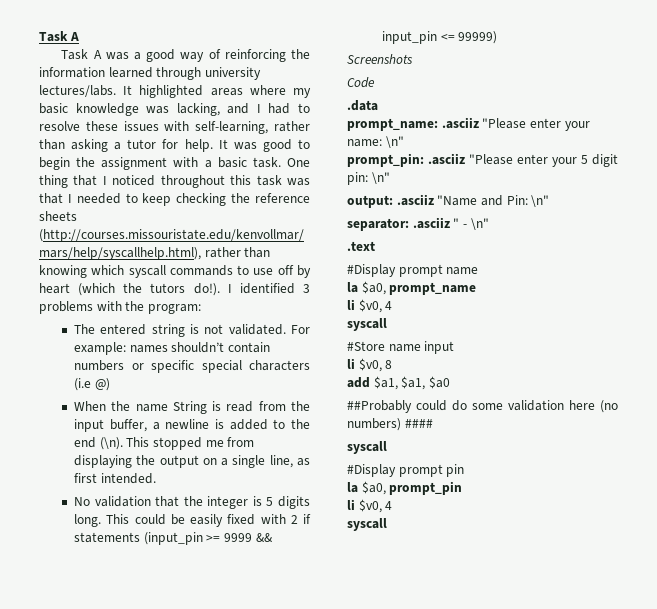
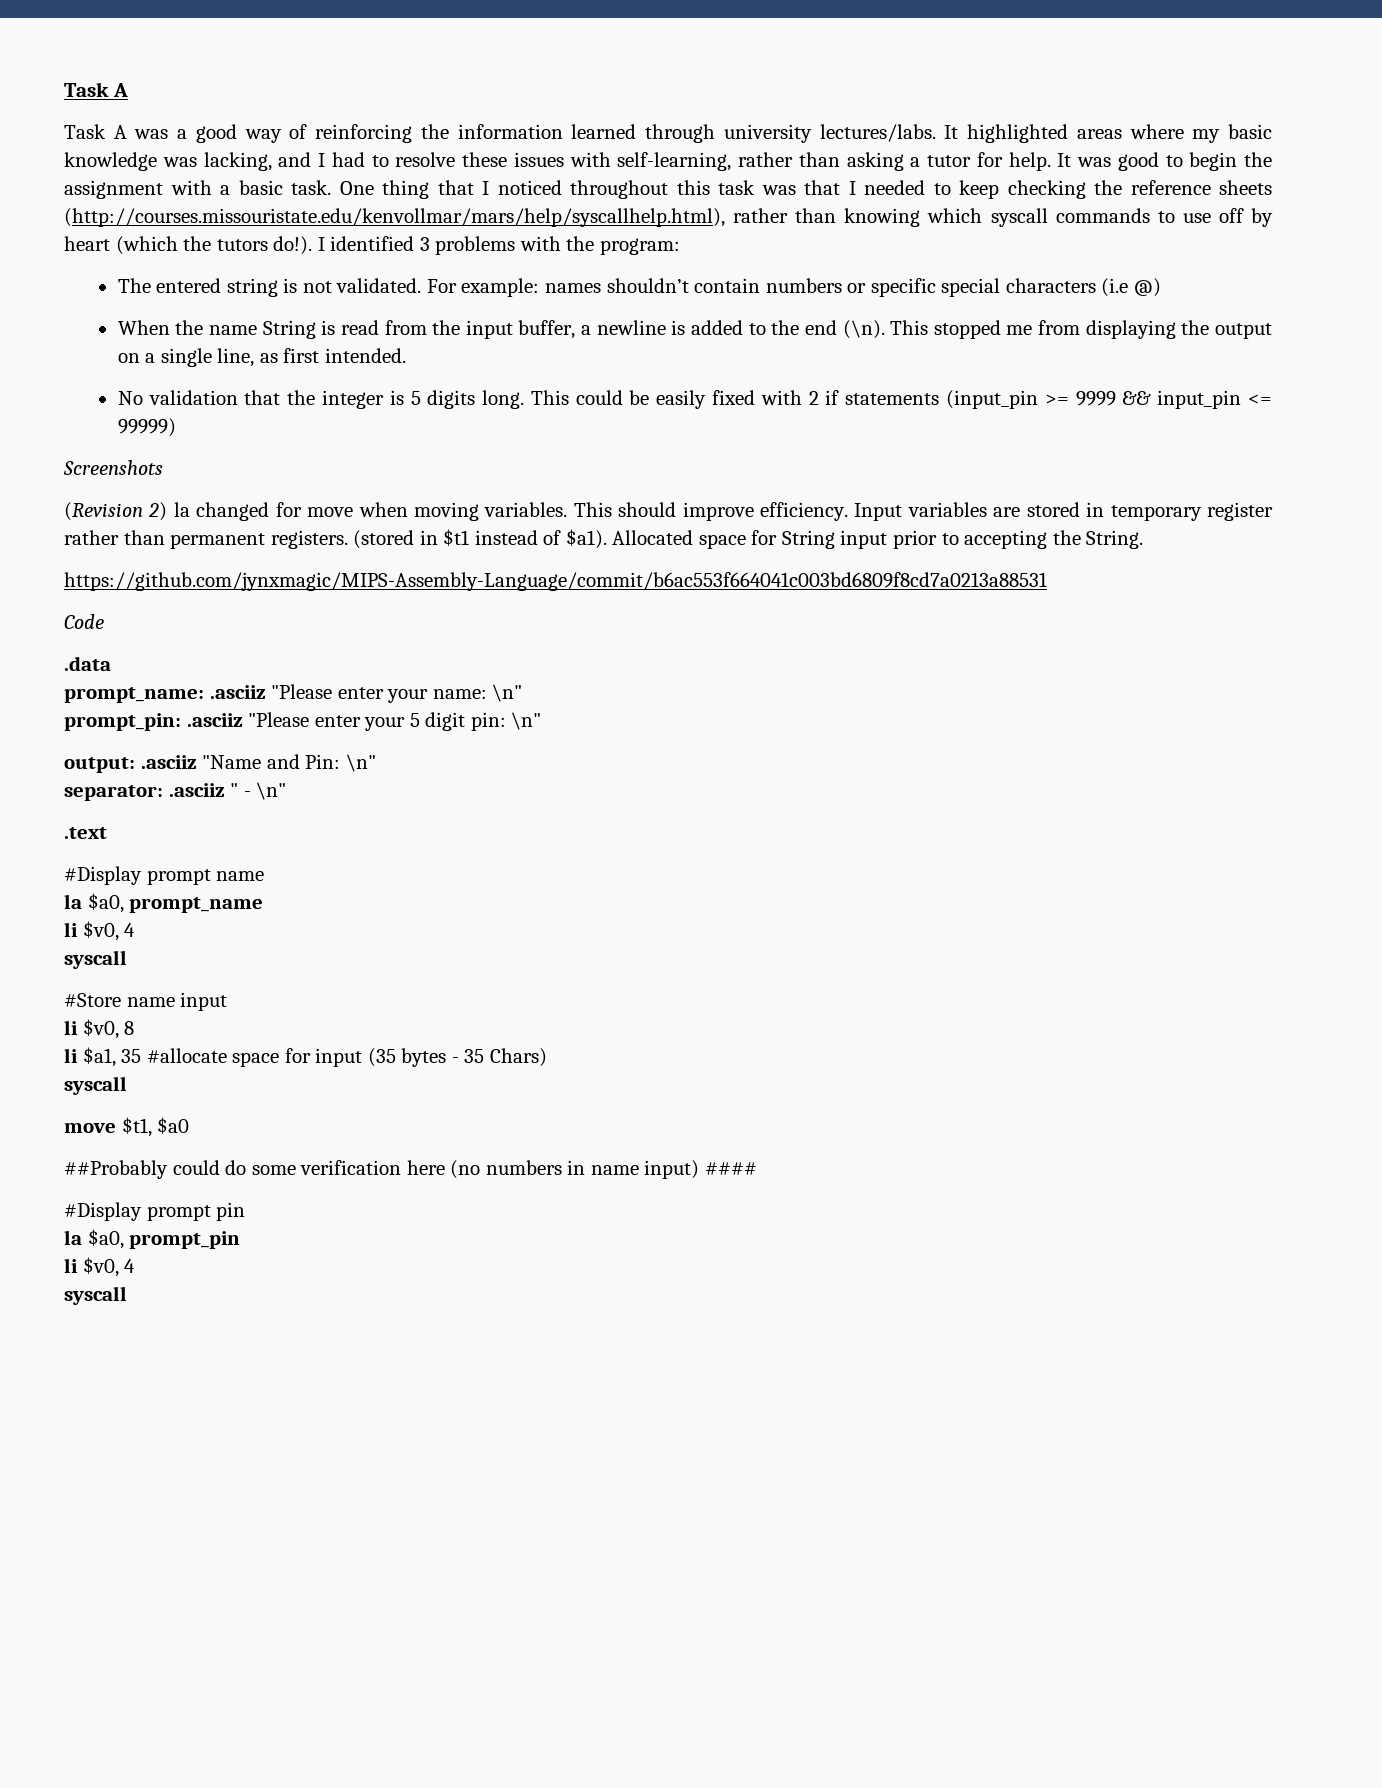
(413, 59) none -> [64,502,1274,521] [64,529,1144,549] [64,572,1047,591] // (Revision 2) la changed for move when moving variables. This should improve efficiency. Input variables are stored in temporary register rather than permanent registers. (stored in $t1 instead of $a1). Allocated space for String input prior to accepting the String. // https://github.com/jynxmagic/MIPS-Assembly-Language/commit/b6ac553f664041c003bd6809f8cd7a0213a88531
[347,376,426,390] add $a1, $a1, -> [64,1047,547,1067] [64,1076,127,1095] [64,1117,152,1137] li $a1, 35 #allocate space for input (35 bytes - 35 Chars) // syscall // move $t1,
[508,400,564,411] validation -> [300,1160,402,1175] verification
[347,418,401,431] numbers) -> [485,1160,700,1179] numbers in name input)
[347,441,387,454] // syscall -> (757, 1168) none

